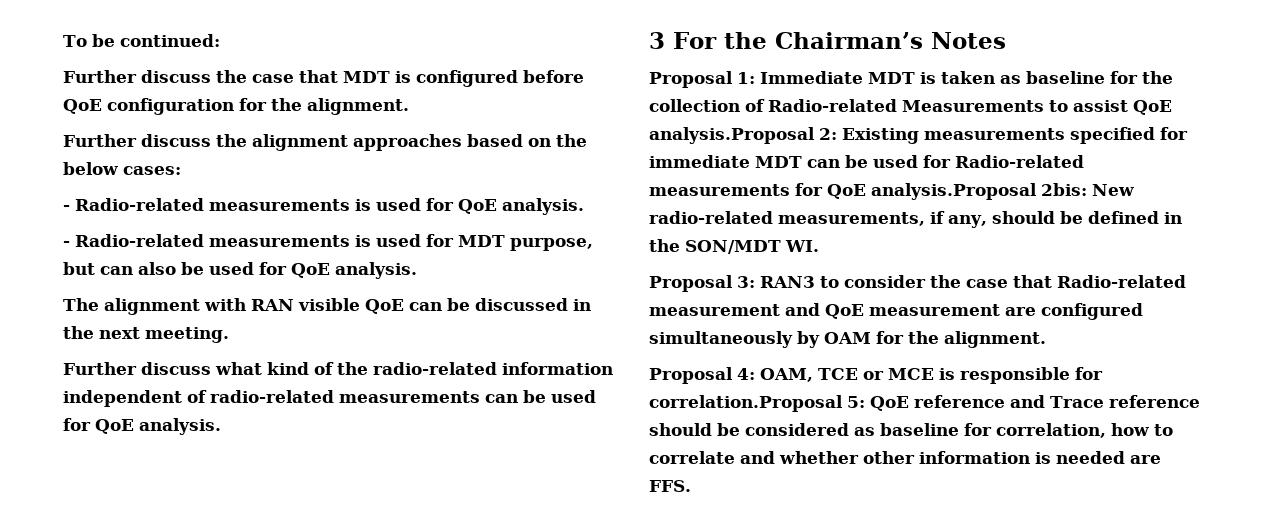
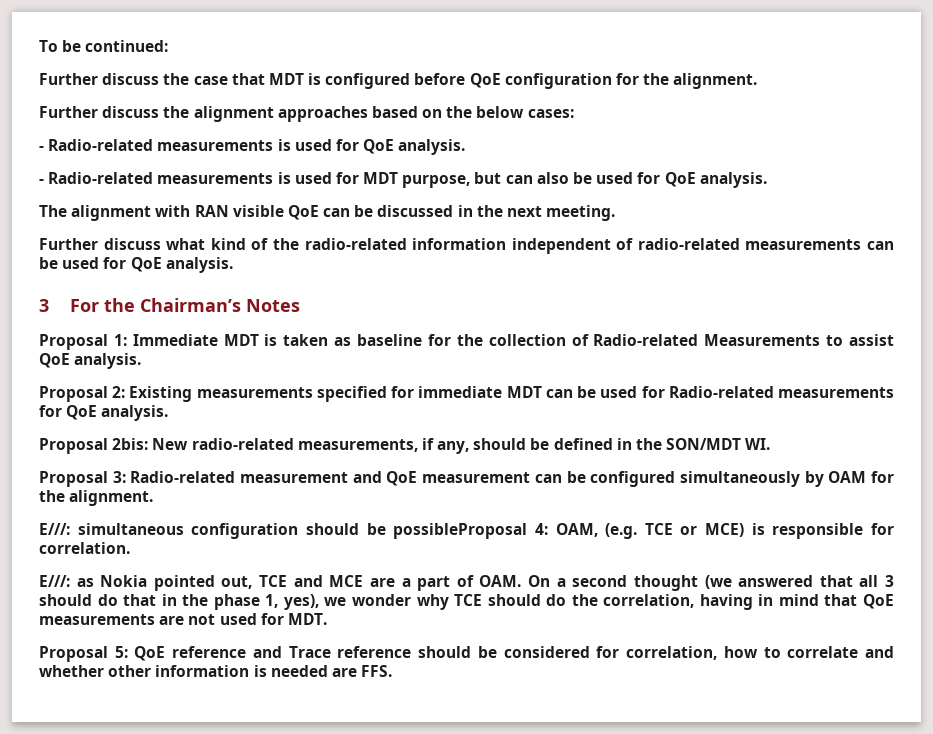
[649,127,815,144] analysis.Proposal -> [74,353,142,369] [39,386,108,402] analysis. // Proposal
[871,183,1037,200] analysis.Proposal -> [101,405,169,421] [39,438,108,454] analysis. // Proposal
[760,275,1052,288] RAN3 to consider the case that -> (126, 477) none
[1005,307,1036,316] are -> [534,471,586,483] can be
[649,367,733,384] Proposal -> [39,523,528,539] E///: simultaneous configuration should be possibleProposal
(813, 375) none -> [605,523,638,539] (e.g.
[888,368,934,380] MCE -> [705,523,745,537] MCE)
[649,395,843,412] correlation.Proposal -> [39,542,130,554] [39,575,894,591] [39,594,894,610] [39,613,327,625] [39,646,108,662] correlation. // E///: as Nokia pointed out, TCE and MCE are a part of OAM. On a second thought (we answered that all 3 should do that in the phase 1, yes), we wonder why TCE should do the correlation, having in mind that QoE measurements are not used for MDT. // Proposal
[854,423,959,436] as baseline -> (590, 652) none

